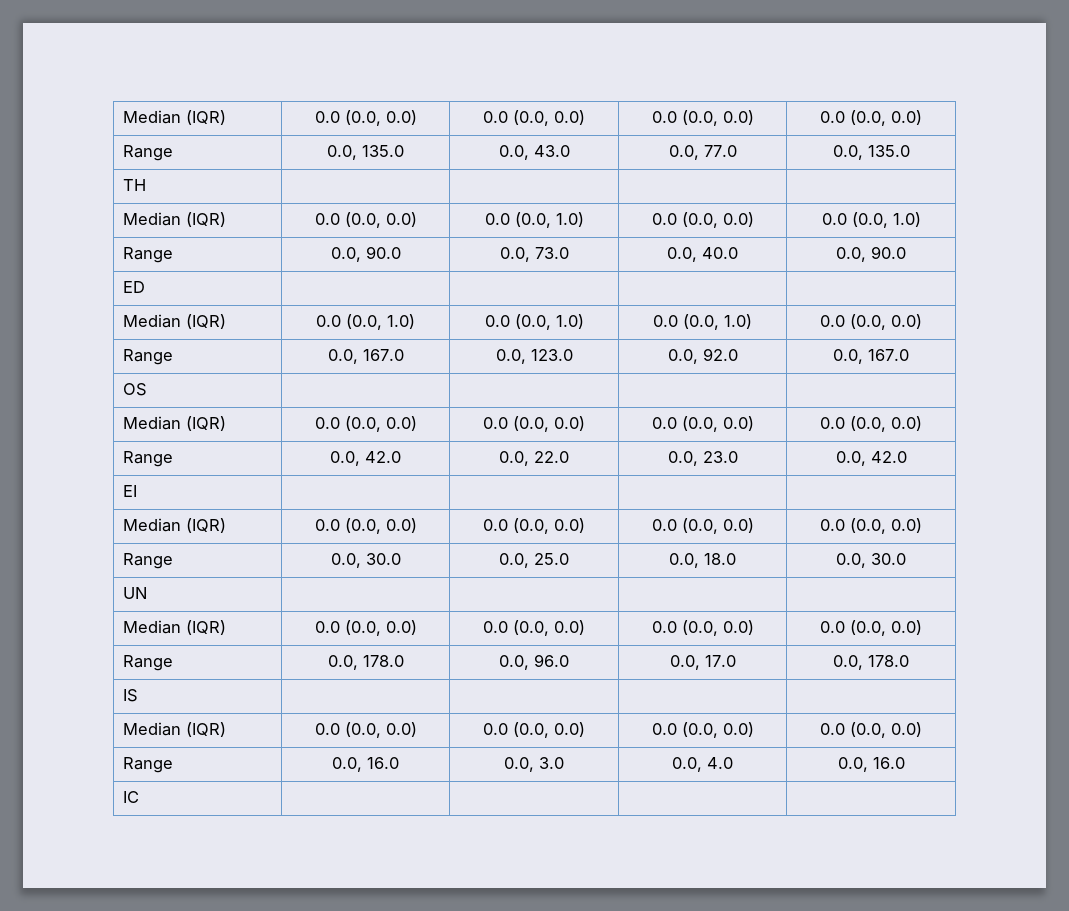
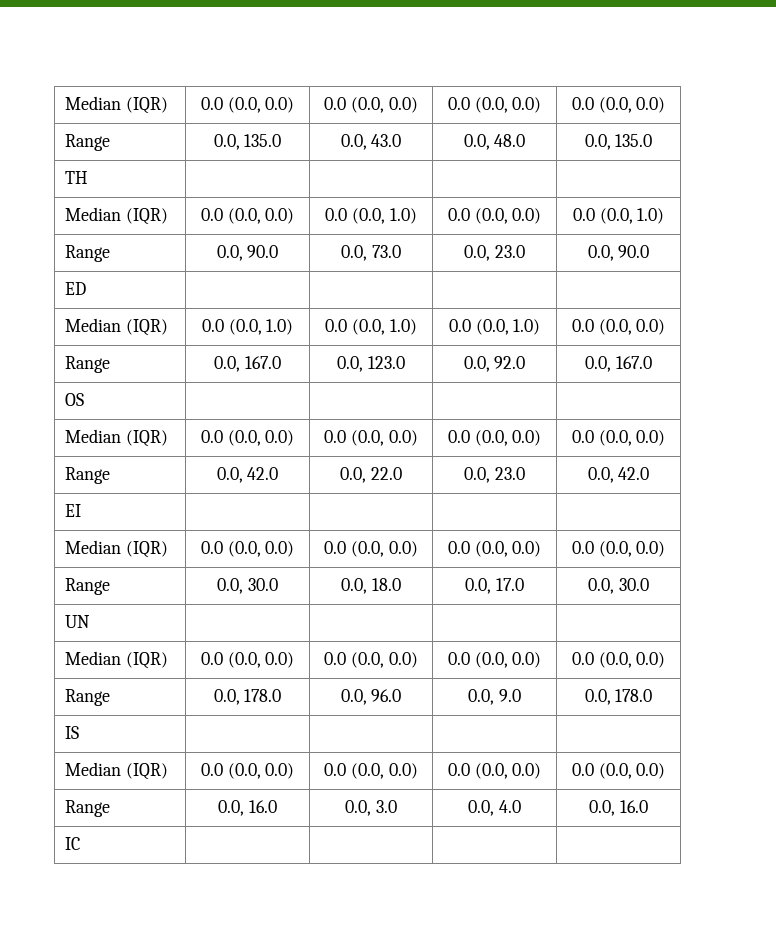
[703,145,737,157] 77.0 -> [494,134,526,147] 48.0
[702,247,738,259] 40.0 -> [494,245,525,258] 23.0
[534,553,569,565] [669,553,736,568] 25.0 | 0.0, 18.0 -> [371,578,401,591] [465,578,524,594] 18.0 | 0.0, 17.0
[704,655,736,667] 17.0 -> [498,689,521,702] 9.0

